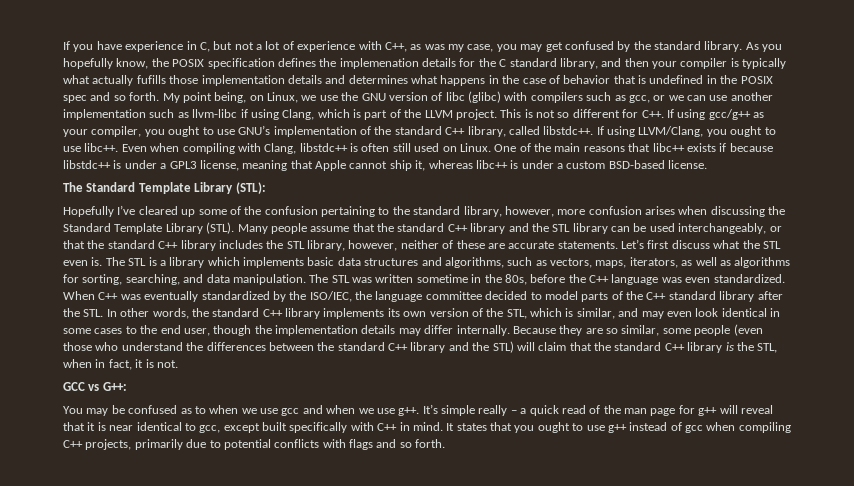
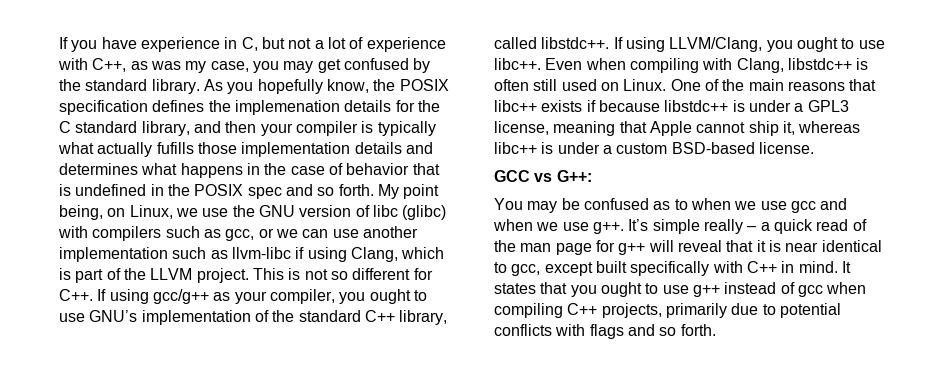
[63,182,266,194] [63,205,786,217] [63,222,782,234] [63,239,781,251] [63,257,791,268] [63,274,785,285] [63,291,783,302] [63,308,780,319] [63,324,763,336] [63,341,778,353] [63,359,178,370] // The Standard Template Library (STL): // Hopefully I’ve cleared up some of the confusion pertaining to the standard library, however, more confusion arises when discussing the Standard Template Library (STL). Many people assume that the standard C++ library and the STL library can be used interchangeably, or that the standard C++ library includes the STL library, however, neither of these are accurate statements. Let’s first discuss what the STL even is. The STL is a library which implements basic data structures and algorithms, such as vectors, maps, iterators, as well as algorithms for sorting, searching, and data manipulation. The STL was written sometime in the 80s, before the C++ language was even standardized. When C++ was eventually standardized by the ISO/IEC, the language committee decided to model parts of the C++ standard library after the STL. In other words, the standard C++ library implements its own version of the STL, which is similar, and may even look identical in some cases to the end user, though the implementation details may differ internally. Because they are so similar, some people (even those who understand the differences between the standard C++ library and the STL) will claim that the standard C++ library is the STL, when in fact, it is not. -> (814, 148) none

